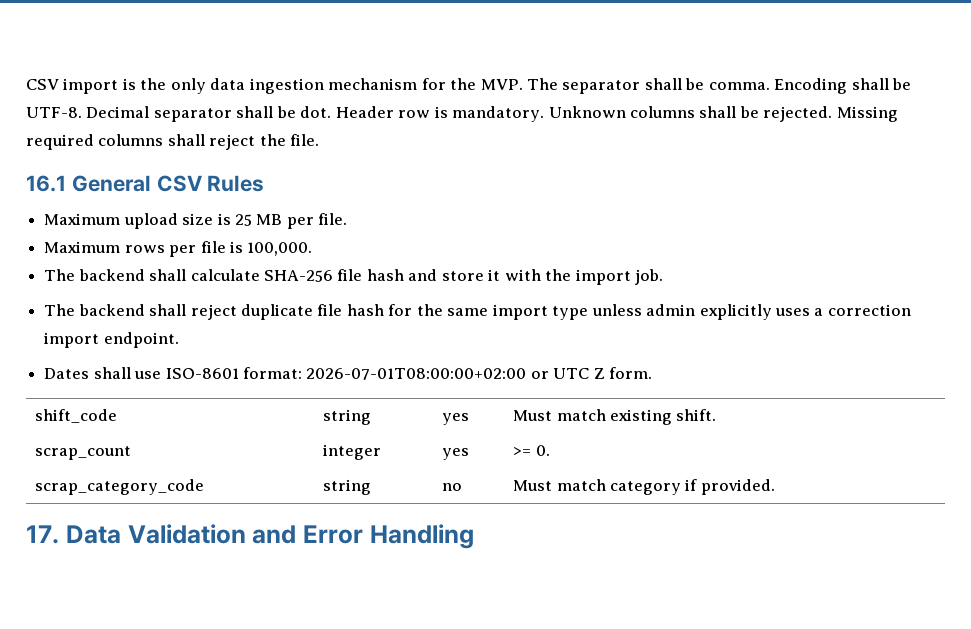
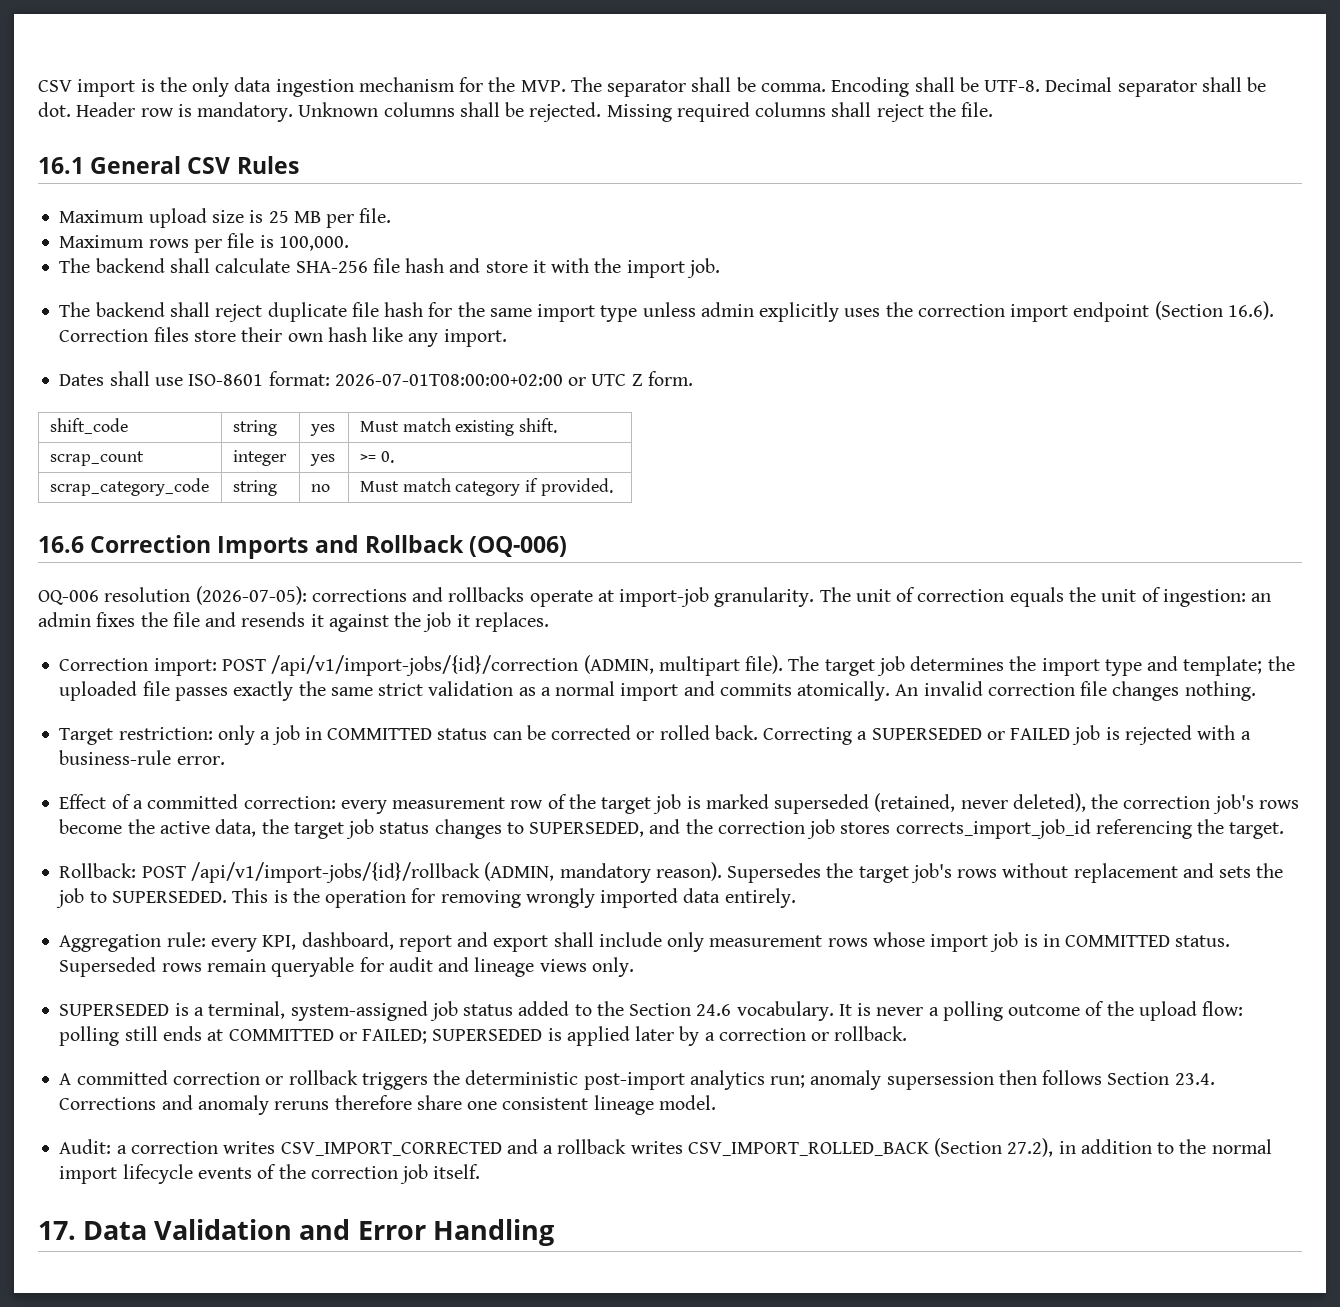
[814,308,824,316] a -> [885,302,913,317] the
[103,332,179,348] endpoint. -> [1073,301,1275,322] [59,327,507,347] endpoint (Section 16.6). Correction files store their own hash like any import.
(775, 487) none -> [38,535,568,559] [38,586,1272,607] [38,612,549,632] [59,655,1295,676] [59,681,1256,701] [59,725,1251,745] [59,750,225,765] [59,793,1300,814] [59,819,1285,839] [59,862,1284,883] [56,888,796,908] [59,932,1231,952] [59,957,634,977] [59,1001,1244,1021] [59,1026,908,1046] [59,1070,1215,1090] [59,1095,716,1115] [59,1138,1272,1157] [59,1164,481,1184] // 16.6 Correction Imports and Rollback (OQ-006) // OQ-006 resolution (2026-07-05): corrections and rollbacks operate at import-job granularity. The unit of correction equals the unit of ingestion: an admin fixes the file and resends it against the job it replaces. // Correction import: POST /api/v1/import-jobs/{id}/correction (ADMIN, multipart file). The target job determines the import type and template; the uploaded file passes exactly the same strict validation as a normal import and commits atomically. An invalid correction file changes nothing. // Target restriction: only a job in COMMITTED status can be corrected or rolled back. Correcting a SUPERSEDED or FAILED job is rejected with a business-rule error. // Effect of a committed correction: every measurement row of the target job is marked superseded (retained, never deleted), the correction job's rows become the active data, the target job status changes to SUPERSEDED, and the correction job stores corrects_import_job_id referencing the target. // Rollback: POST /api/v1/import-jobs/{id}/rollback (ADMIN, mandatory reason). Supersedes the target job's rows without replacement and sets the job to SUPERSEDED. This is the operation for removing wrongly imported data entirely. // Aggregation rule: every KPI, dashboard, report and export shall include only measurement rows whose import job is in COMMITTED status. Superseded rows remain queryable for audit and lineage views only. // SUPERSEDED is a terminal, system-assigned job status added to the Section 24.6 vocabulary. It is never a polling outcome of the upload flow: polling still ends at COMMITTED or FAILED; SUPERSEDED is applied later by a correction or rollback. // A committed correction or rollback triggers the deterministic post-import analytics run; anomaly supersession then follows Section 23.4. Corrections and anomaly reruns therefore share one consistent lineage model. // Audit: a correction writes CSV_IMPORT_CORRECTED and a rollback writes CSV_IMPORT_ROLLED_BACK (Section 27.2), in addition to the normal import lifecycle events of the correction job itself.

